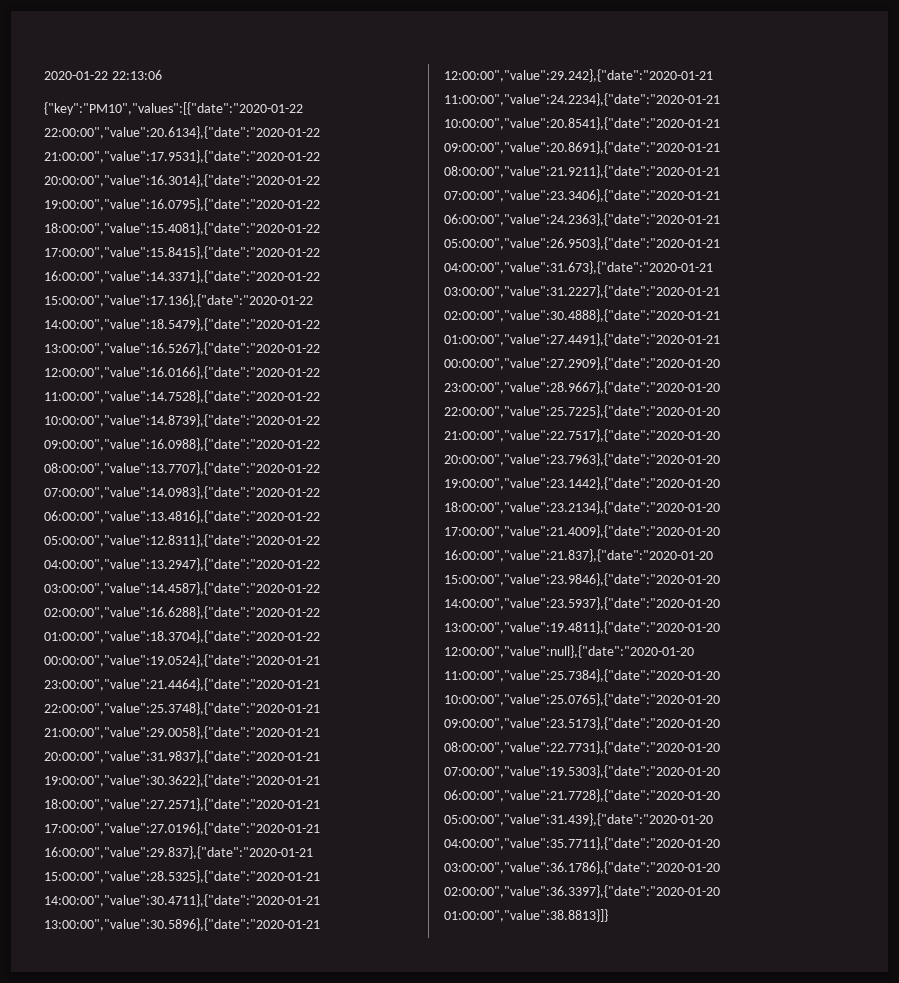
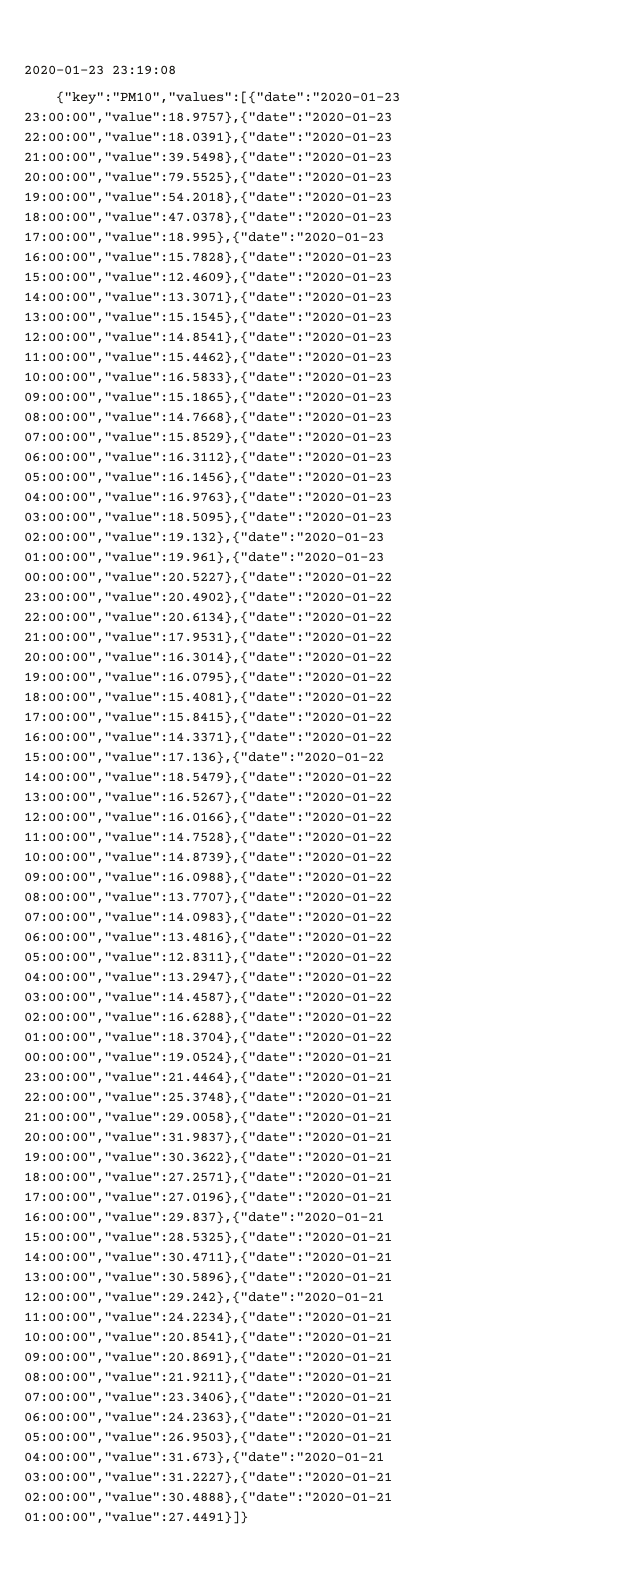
[44,70,162,80] [44,102,303,115] 2020-01-22 22:13:06 // {"key":"PM10","values":[{"date":"2020-01-22 -> [24,65,176,75] [56,91,401,104] [24,111,392,124] [24,131,392,144] [24,151,392,164] [24,171,392,184] [24,191,392,204] [24,211,392,224] [24,231,384,244] [24,251,392,264] [24,271,392,284] [24,291,392,304] [24,311,392,324] [24,331,392,344] [24,351,392,364] [24,371,392,384] [24,391,392,404] [24,411,392,424] [24,431,392,444] [24,451,392,464] [24,471,392,484] [24,491,392,504] [24,511,392,524] [24,531,384,544] [24,551,384,564] [24,571,392,584] [24,591,392,604] 2020-01-23 23:19:08 // {"key":"PM10","values":[{"date":"2020-01-23 23:00:00","value":18.9757},{"date":"2020-01-23 22:00:00","value":18.0391},{"date":"2020-01-23 21:00:00","value":39.5498},{"date":"2020-01-23 20:00:00","value":79.5525},{"date":"2020-01-23 19:00:00","value":54.2018},{"date":"2020-01-23 18:00:00","value":47.0378},{"date":"2020-01-23 17:00:00","value":18.995},{"date":"2020-01-23 16:00:00","value":15.7828},{"date":"2020-01-23 15:00:00","value":12.4609},{"date":"2020-01-23 14:00:00","value":13.3071},{"date":"2020-01-23 13:00:00","value":15.1545},{"date":"2020-01-23 12:00:00","value":14.8541},{"date":"2020-01-23 11:00:00","value":15.4462},{"date":"2020-01-23 10:00:00","value":16.5833},{"date":"2020-01-23 09:00:00","value":15.1865},{"date":"2020-01-23 08:00:00","value":14.7668},{"date":"2020-01-23 07:00:00","value":15.8529},{"date":"2020-01-23 06:00:00","value":16.3112},{"date":"2020-01-23 05:00:00","value":16.1456},{"date":"2020-01-23 04:00:00","value":16.9763},{"date":"2020-01-23 03:00:00","value":18.5095},{"date":"2020-01-23 02:00:00","value":19.132},{"date":"2020-01-23 01:00:00","value":19.961},{"date":"2020-01-23 00:00:00","value":20.5227},{"date":"2020-01-22 23:00:00","value":20.4902},{"date":"2020-01-22
[444,333,720,346] [444,357,720,370] [444,381,720,394] [444,405,720,418] [444,429,720,442] [444,453,720,466] [444,477,720,490] [444,501,720,514] [444,525,720,538] [444,549,713,562] [444,573,720,586] [444,597,720,610] [444,621,720,634] [444,645,694,658] [444,669,720,682] [444,693,720,706] [444,717,720,730] [444,741,720,754] [444,765,720,778] [444,789,720,802] [444,813,713,826] [444,837,720,850] [444,861,720,874] [444,885,720,898] [444,909,608,922] 01:00:00","value":27.4491},{"date":"2020-01-21 00:00:00","value":27.2909},{"date":"2020-01-20 23:00:00","value":28.9667},{"date":"2020-01-20 22:00:00","value":25.7225},{"date":"2020-01-20 21:00:00","value":22.7517},{"date":"2020-01-20 20:00:00","value":23.7963},{"date":"2020-01-20 19:00:00","value":23.1442},{"date":"2020-01-20 18:00:00","value":23.2134},{"date":"2020-01-20 17:00:00","value":21.4009},{"date":"2020-01-20 16:00:00","value":21.837},{"date":"2020-01-20 15:00:00","value":23.9846},{"date":"2020-01-20 14:00:00","value":23.5937},{"date":"2020-01-20 13:00:00","value":19.4811},{"date":"2020-01-20 12:00:00","value":null},{"date":"2020-01-20 11:00:00","value":25.7384},{"date":"2020-01-20 10:00:00","value":25.0765},{"date":"2020-01-20 09:00:00","value":23.5173},{"date":"2020-01-20 08:00:00","value":22.7731},{"date":"2020-01-20 07:00:00","value":19.5303},{"date":"2020-01-20 06:00:00","value":21.7728},{"date":"2020-01-20 05:00:00","value":31.439},{"date":"2020-01-20 04:00:00","value":35.7711},{"date":"2020-01-20 03:00:00","value":36.1786},{"date":"2020-01-20 02:00:00","value":36.3397},{"date":"2020-01-20 01:00:00","value":38.8813}]} -> [24,1511,248,1524] 01:00:00","value":27.4491}]}

